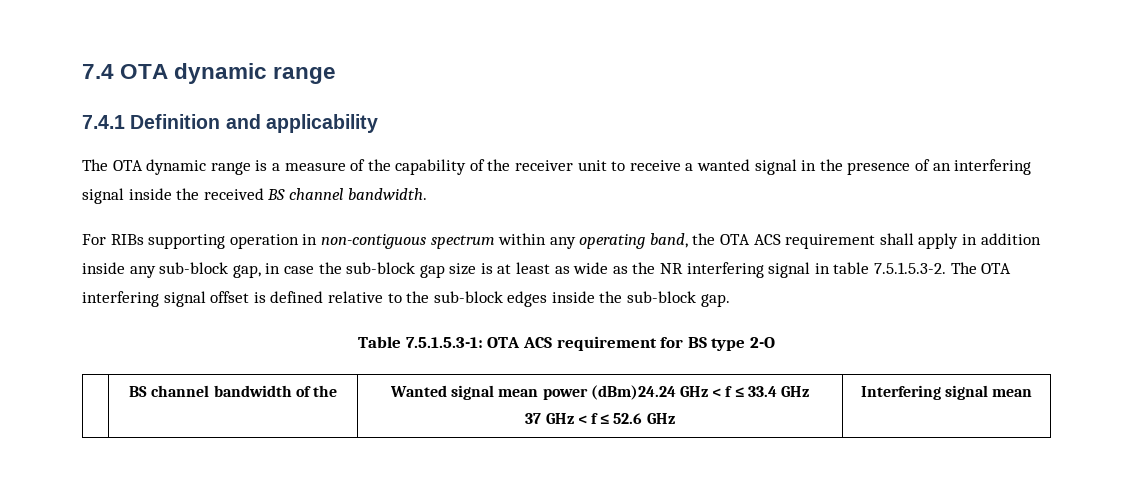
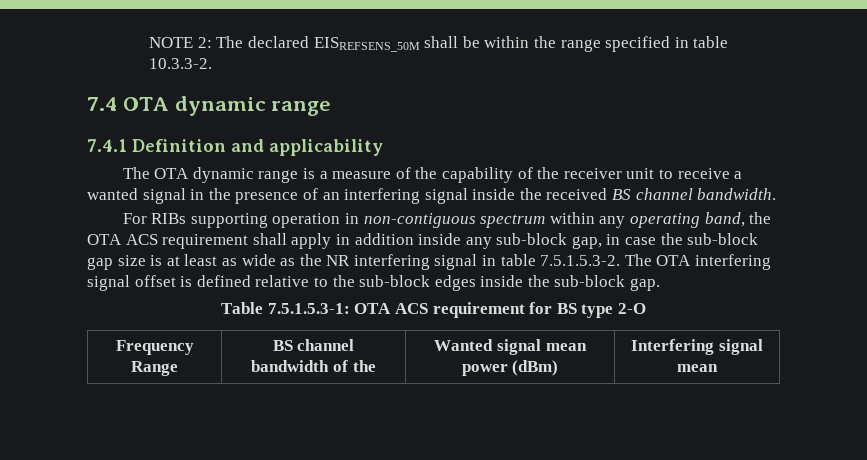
(82, 71) none -> [149,36,729,52] [149,58,213,69] NOTE 2: The declared EISREFSENS_50M shall be within the range specified in table 10.3.3-2. //
(775, 342) none -> [115,340,194,355] [131,361,178,376] Frequency Range
[590,385,809,400] [525,413,675,424] (dBm)24.24 GHz < f ≤ 33.4 GHz // 37 GHz < f ≤ 52.6 GHz -> [512,360,559,376] (dBm)

